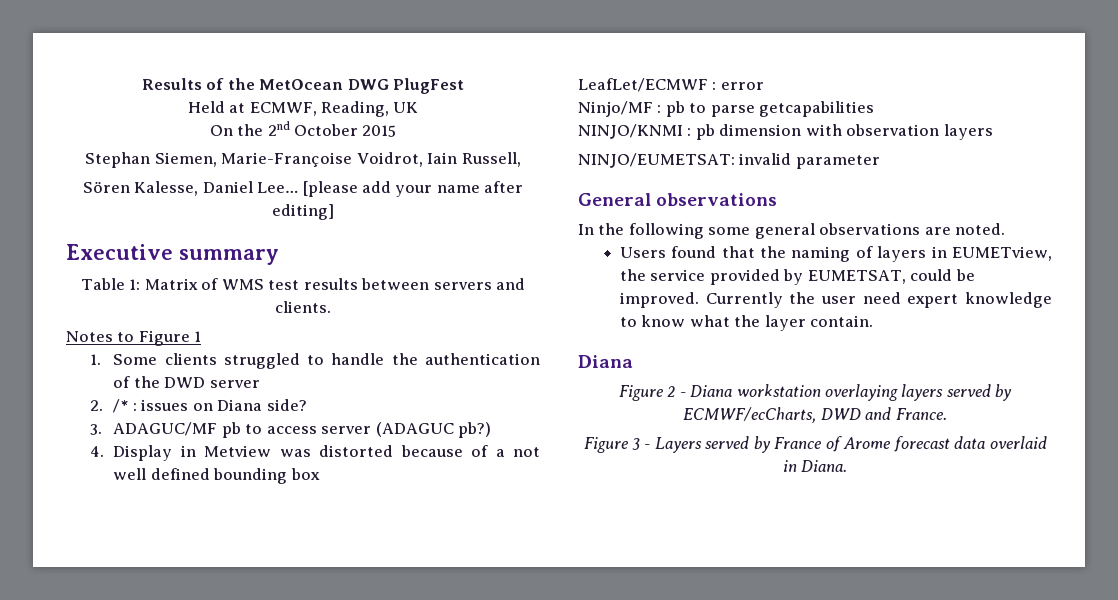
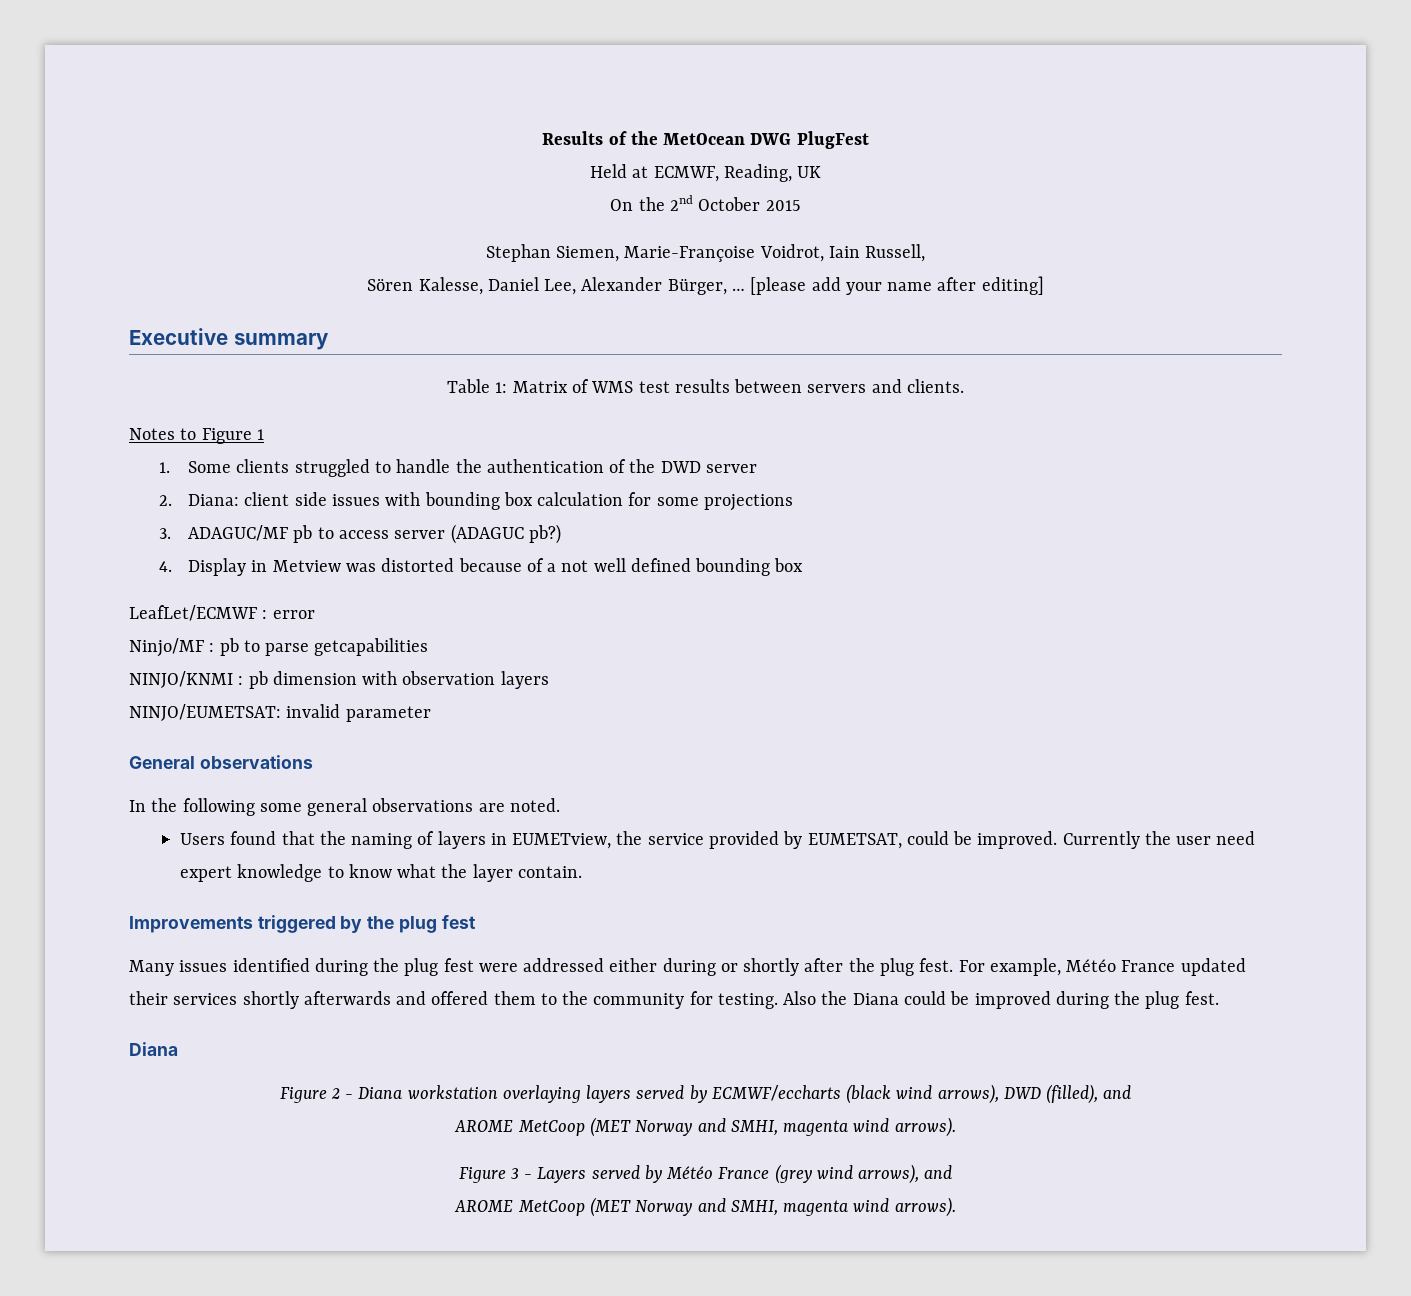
[257,182,299,193] Lee… -> [544,277,745,295] Lee, Alexander Bürger, …
[113,399,307,413] /* : issues on Diana side? -> [188,492,793,511] Diana: client side issues with bounding box calculation for some projections
(874, 321) none -> [129,915,476,933] [129,958,1246,976] [129,991,1219,1009] // Improvements triggered by the plug fest // Many issues identified during the plug fest were addressed either during or shortly after the plug fest. For example, Météo France updated their services shortly afterwards and offered them to the community for testing. Also the Diana could be improved during the plug fest.
[683,407,947,423] ECMWF/ecCharts, DWD and France. -> [711,1084,1132,1104] [454,1117,956,1137] ECMWF/eccharts (black wind arrows), DWD (filled), and // AROME MetCoop (MET Norway and SMHI, magenta wind arrows).
[774,436,1047,452] [782,460,848,472] France of Arome forecast data overlaid in Diana. -> [666,1164,953,1184] [454,1197,956,1217] Météo France (grey wind arrows), and // AROME MetCoop (MET Norway and SMHI, magenta wind arrows).

